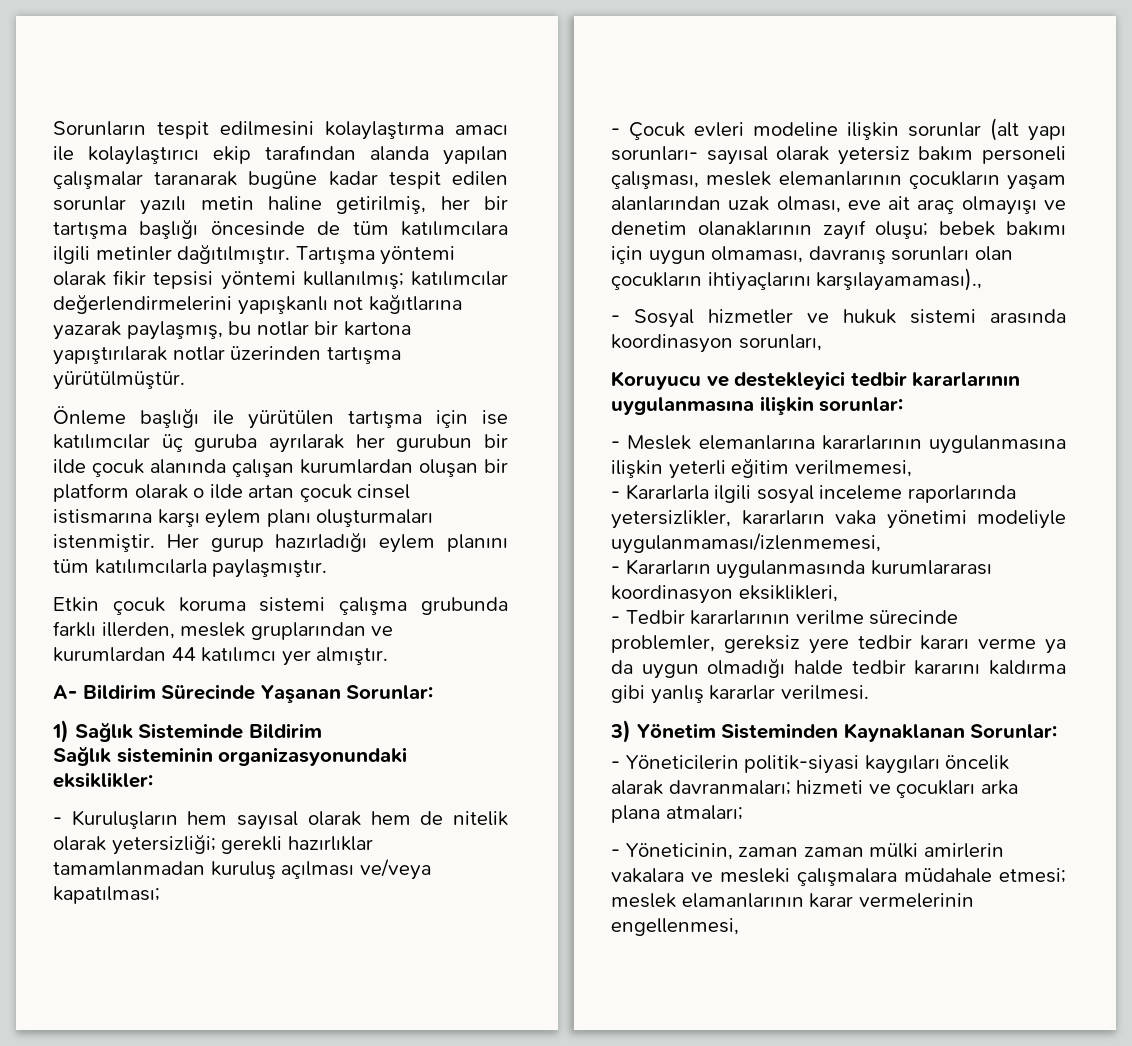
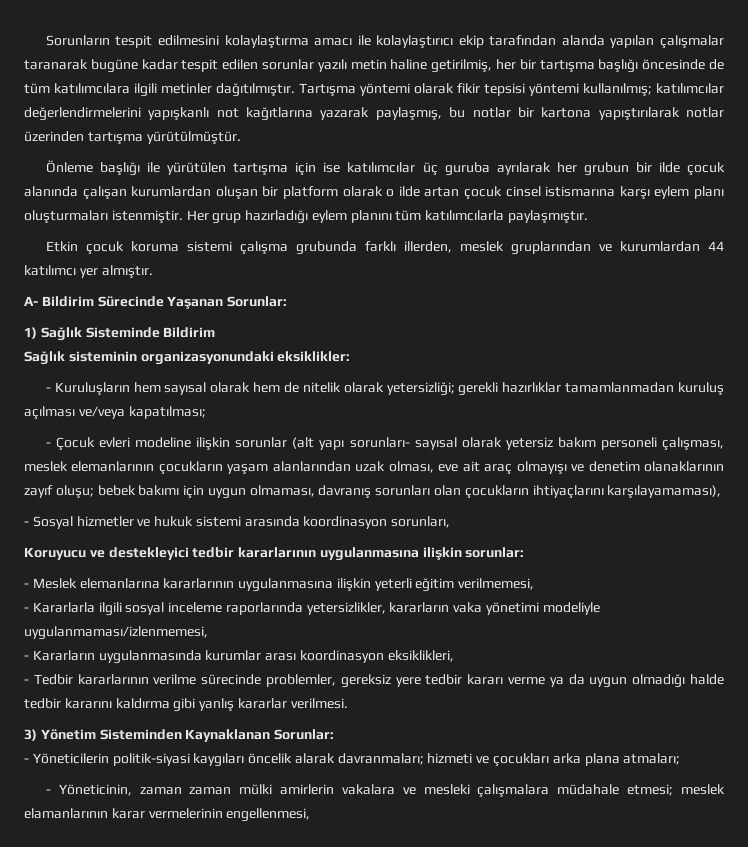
[396,434,473,452] gurubun -> [583,162,629,176] grubun
[210,537,264,552] gurup -> [212,213,242,224] grup
[816,268,983,291] karşılayamaması)., -> [607,485,722,499] karşılayamaması),
[870,560,992,575] kurumlararası -> [205,650,297,661] kurumlar arası

